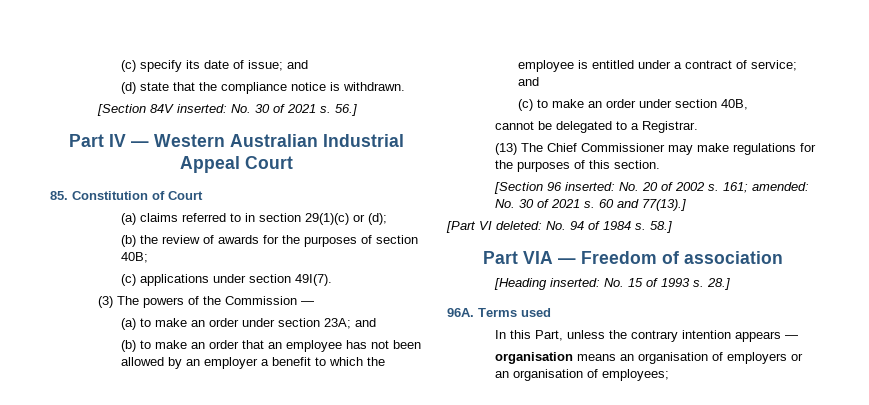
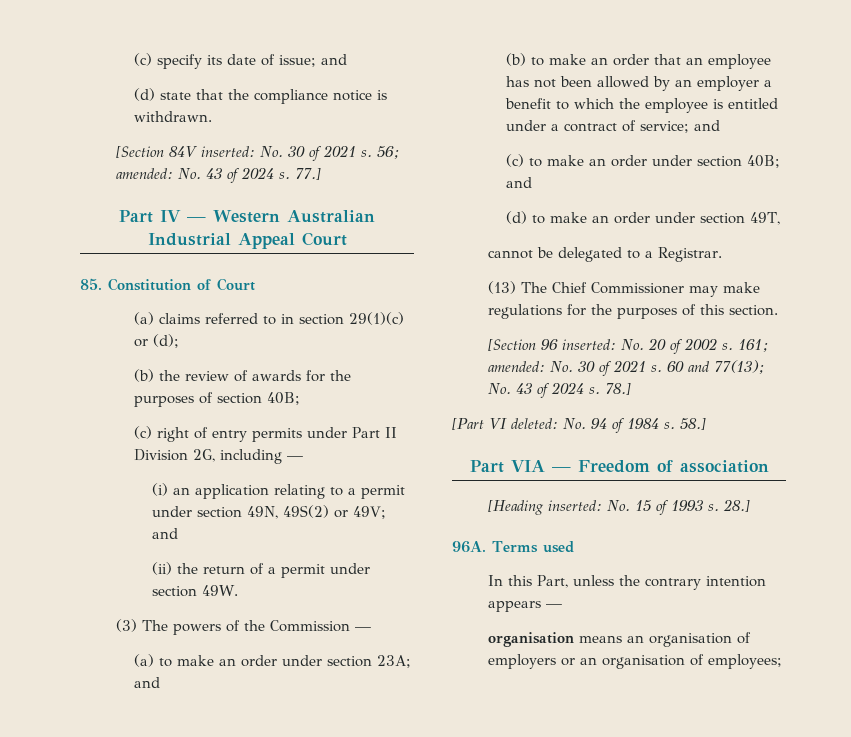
[334,104,357,116] 56.] -> [377,146,401,159] [116,167,322,183] 56; amended: No. 43 of 2024 s. 77.]
[140,274,333,286] applications under section 49I(7). -> [157,427,398,442] [134,449,304,464] [152,483,406,499] [152,505,387,519] [152,528,179,539] [152,562,371,578] [152,585,239,597] right of entry permits under Part II Division 2G, including — // (i) an application relating to a permit under section 49N, 49S(2) or 49V; and // (ii) the return of a permit under section 49W.
[721,99,749,110] 40B, -> [747,155,781,168] [506,177,533,188] [506,211,781,225] 40B; and // (d) to make an order under section 49T,
[641,199,686,211] 77(13).] -> [714,360,766,374] [488,382,632,398] 77(13); No. 43 of 2024 s. 78.]

